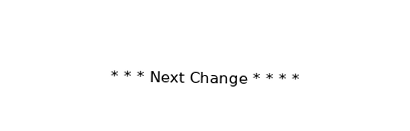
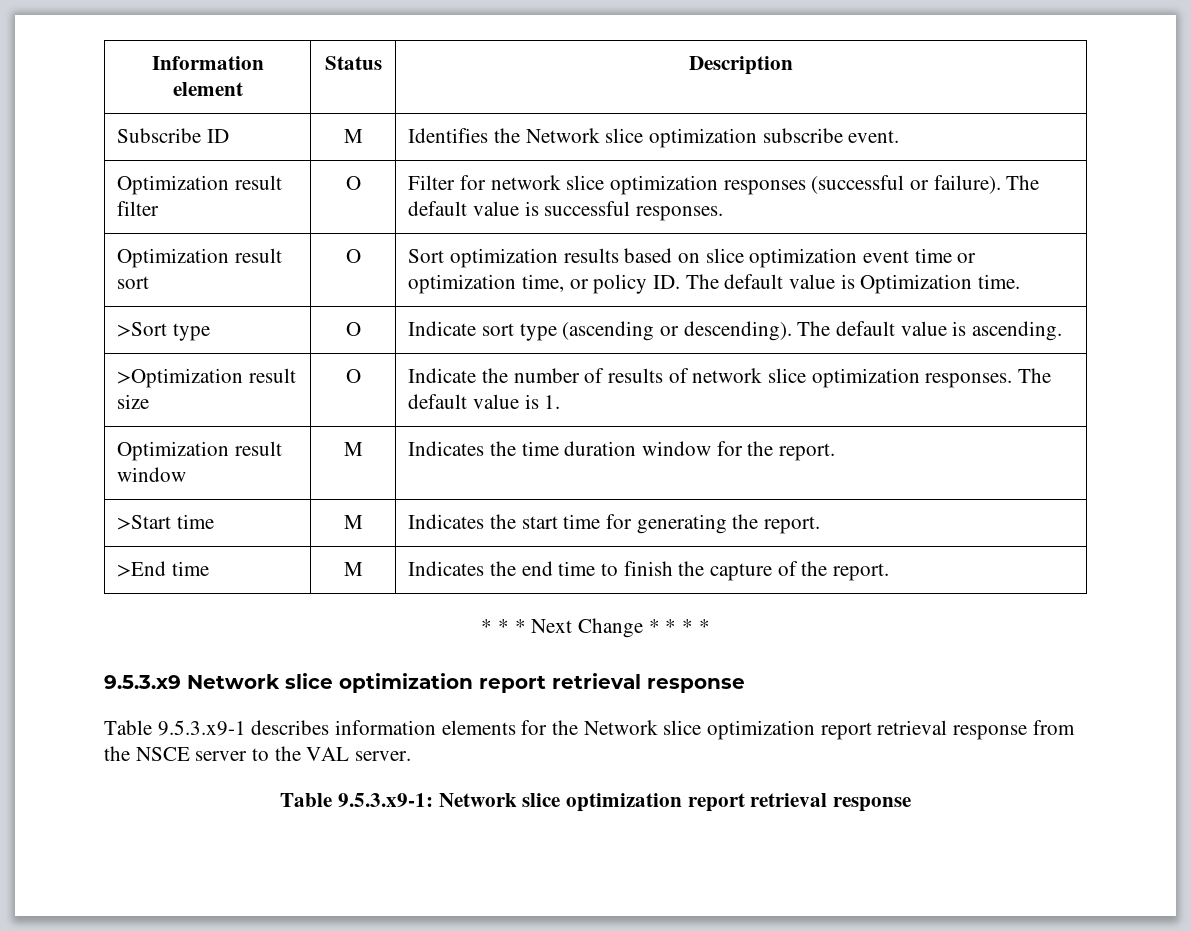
(109, 76) none -> [151,56,264,70] [172,82,243,96] [324,56,382,70] [689,56,793,75] [117,128,229,143] [343,129,363,143] [408,128,900,148] [117,175,282,195] [117,201,160,216] [345,176,361,190] [408,175,1040,195] [408,201,723,221] [117,248,282,268] [117,276,150,289] [345,249,361,263] [408,248,977,268] [408,274,1020,294] [117,322,210,341] [345,322,361,336] [408,321,1062,341] [117,368,296,388] [117,394,150,409] [345,369,361,383] [408,368,1051,388] [408,394,561,409] [117,441,282,461] [117,467,187,482] [343,442,363,456] [408,441,835,461] [117,514,214,530] [343,515,363,529] [408,514,820,534] [117,561,209,577] [343,562,363,576] [408,561,889,581] Information element | Status | Description // Subscribe ID | M | Identifies the Network slice optimization subscribe event. // Optimization result filter | O | Filter for network slice optimization responses (successful or failure). The default value is successful responses. // Optimization result sort | O | Sort optimization results based on slice optimization event time or optimization time, or policy ID. The default value is Optimization time. // >Sort type | O | Indicate sort type (ascending or descending). The default value is ascending. // >Optimization result size | O | Indicate the number of results of network slice optimization responses. The default value is 1. // Optimization result window | M | Indicates the time duration window for the report. // >Start time | M | Indicates the start time for generating the report. // >End time | M | Indicates the end time to finish the capture of the report. //
(300, 79) none -> [104,673,745,693] [104,720,1075,740] [104,746,412,761] [280,793,911,812] // 9.5.3.x9 Network slice optimization report retrieval response // Table 9.5.3.x9-1 describes information elements for the Network slice optimization report retrieval response from the NSCE server to the VAL server. // Table 9.5.3.x9-1: Network slice optimization report retrieval response

